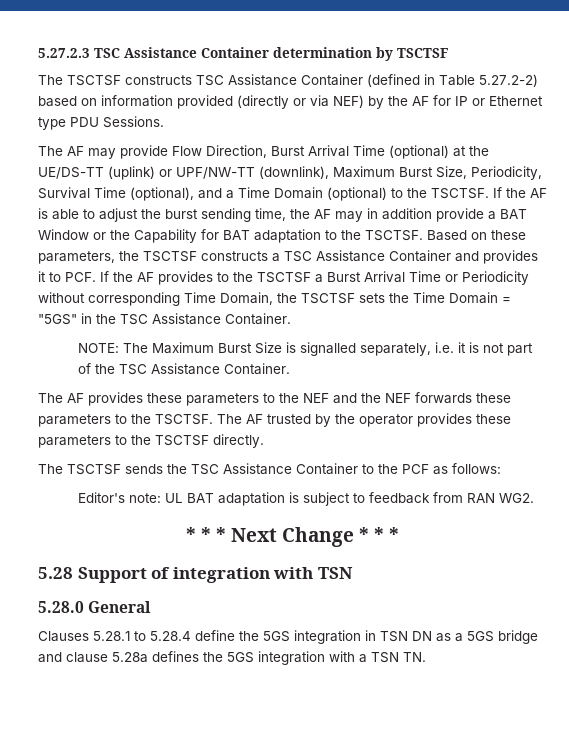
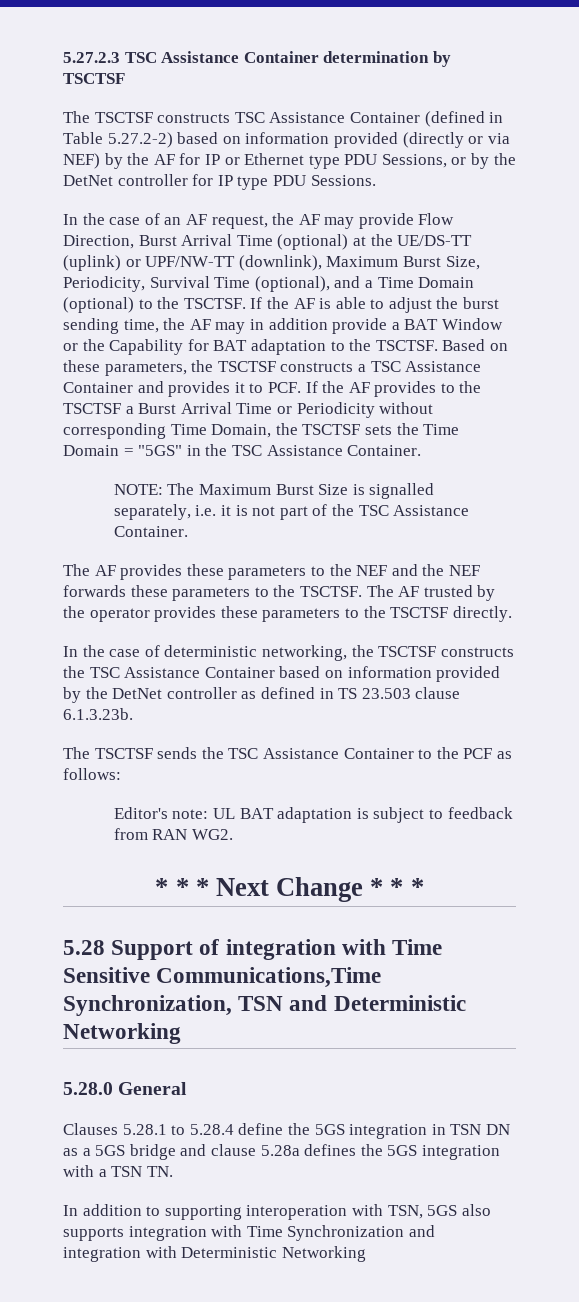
[103,116,164,128] [38,146,63,156] Sessions. // The -> [381,153,516,169] [63,174,376,190] [63,213,295,229] Sessions, or by the DetNet controller for IP type PDU Sessions. // In the case of an AF request, the
(264, 441) none -> [63,645,514,661] [63,666,501,682] [63,687,461,703] [63,708,133,720] // In the case of deterministic networking, the TSCTSF constructs the TSC Assistance Container based on information provided by the DetNet controller as defined in TS 23.503 clause 6.1.3.23b.
[317,567,353,579] TSN -> [392,939,443,955] [63,967,382,988] [63,995,466,1016] [63,1023,181,1044] Time Sensitive Communications,Time Synchronization, TSN and Deterministic Networking
(426, 657) none -> [63,1204,491,1220] [63,1225,435,1241] [63,1246,366,1262] // In addition to supporting interoperation with TSN, 5GS also supports integration with Time Synchronization and integration with Deterministic Networking

